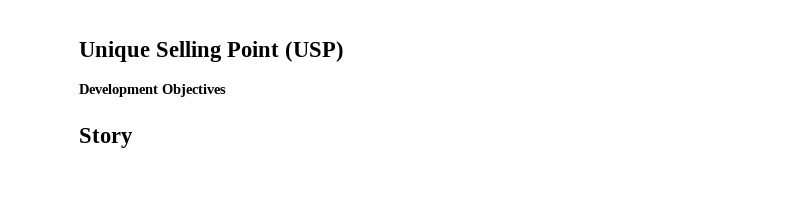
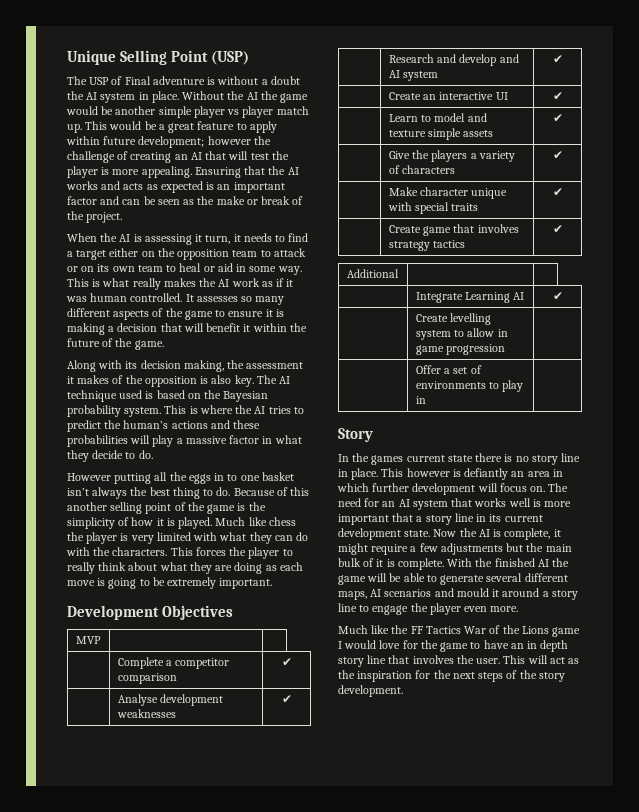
[79,84,226,97] [79,128,133,148] Development Objectives // Story -> [67,76,300,85] [67,91,309,103] [66,106,309,118] [67,121,277,133] [66,136,271,148] [67,151,289,163] [67,166,299,178] [66,181,285,193] [67,196,304,205] [67,211,123,223] [67,233,309,245] [67,248,306,260] [67,263,302,275] [67,278,294,290] [66,293,285,305] [67,308,284,320] [67,323,307,335] [67,338,164,350] [67,360,304,372] [67,375,291,387] [67,390,269,402] [67,405,304,417] [67,420,261,432] [67,435,302,447] [67,450,153,462] [67,472,294,484] [67,487,310,499] [67,502,266,514] [67,517,296,529] [67,532,309,544] [66,547,293,559] [67,562,303,574] [67,577,273,589] [67,605,234,620] [75,636,101,644] [117,657,230,669] [117,673,177,684] [281,658,292,666] [117,694,224,706] [116,709,176,718] [281,695,292,703] [388,54,519,66] [388,70,439,81] [552,55,563,63] [388,92,508,100] [552,92,563,100] [388,113,487,122] [388,128,494,140] [552,114,563,122] [388,150,515,162] [388,165,456,174] [552,151,563,159] [388,187,508,199] [387,202,479,214] [552,188,563,196] [388,224,519,236] [388,240,466,251] [552,225,563,233] [346,269,399,278] [415,292,525,303] [552,292,563,300] [415,313,492,325] [415,328,508,340] [415,344,506,355] [415,365,482,374] [415,380,524,392] [415,396,426,404] [338,428,373,442] [338,453,581,465] [338,468,563,480] [337,483,569,495] [338,498,572,510] [338,513,543,525] [338,528,561,540] [338,543,572,555] [338,558,570,570] [338,573,568,585] [338,588,578,600] [338,603,519,615] [338,625,581,637] [338,640,569,652] [338,655,580,667] [338,670,565,682] [338,685,403,697] The USP of Final adventure is without a doubt the AI system in place. Without the AI the game would be another simple player vs player match up. This would be a great feature to apply within future development; however the challenge of creating an AI that will test the player is more appealing. Ensuring that the AI works and acts as expected is an important factor and can be seen as the make or break of the project. // When the AI is assessing it turn, it needs to find a target either on the opposition team to attack or on its own team to heal or aid in some way. This is what really makes the AI work as if it was human controlled. It assesses so many different aspects of the game to ensure it is making a decision that will benefit it within the future of the game. // Along with its decision making, the assessment it makes of the opposition is also key. The AI technique used is based on the Bayesian probability system. This is where the AI tries to predict the human’s actions and these probabilities will play a massive factor in what they decide to do. // However putting all the eggs in to one basket isn’t always the best thing to do. Because of this another selling point of the game is the simplicity of how it is played. Much like chess the player is very limited with what they can do with the characters. This forces the player to really think about what they are doing as each move is going to be extremely important. // Development Objectives // MVP | | // | Complete a competitor comparison | ✔ // | Analyse development weaknesses | ✔ // | Research and develop and AI system | ✔ // | Create an interactive UI | ✔ // | Learn to model and texture simple assets | ✔ // | Give the players a variety of characters | ✔ // | Make character unique with special traits | ✔ // | Create game that involves strategy tactics | ✔ // Additional | | // | Integrate Learning AI | ✔ // | Create levelling system to allow in game progression | // | Offer a set of environments to play in | // Story // In the games current state there is no story line in place. This however is defiantly an area in which further development will focus on. The need for an AI system that works well is more important that a story line in its current development state. Now the AI is complete, it might require a few adjustments but the main bulk of it is complete. With the finished AI the game will be able to generate several different maps, AI scenarios and mould it around a story line to engage the player even more. // Much like the FF Tactics War of the Lions game I would love for the game to have an in depth story line that involves the user. This will act as the inspiration for the next steps of the story development.

